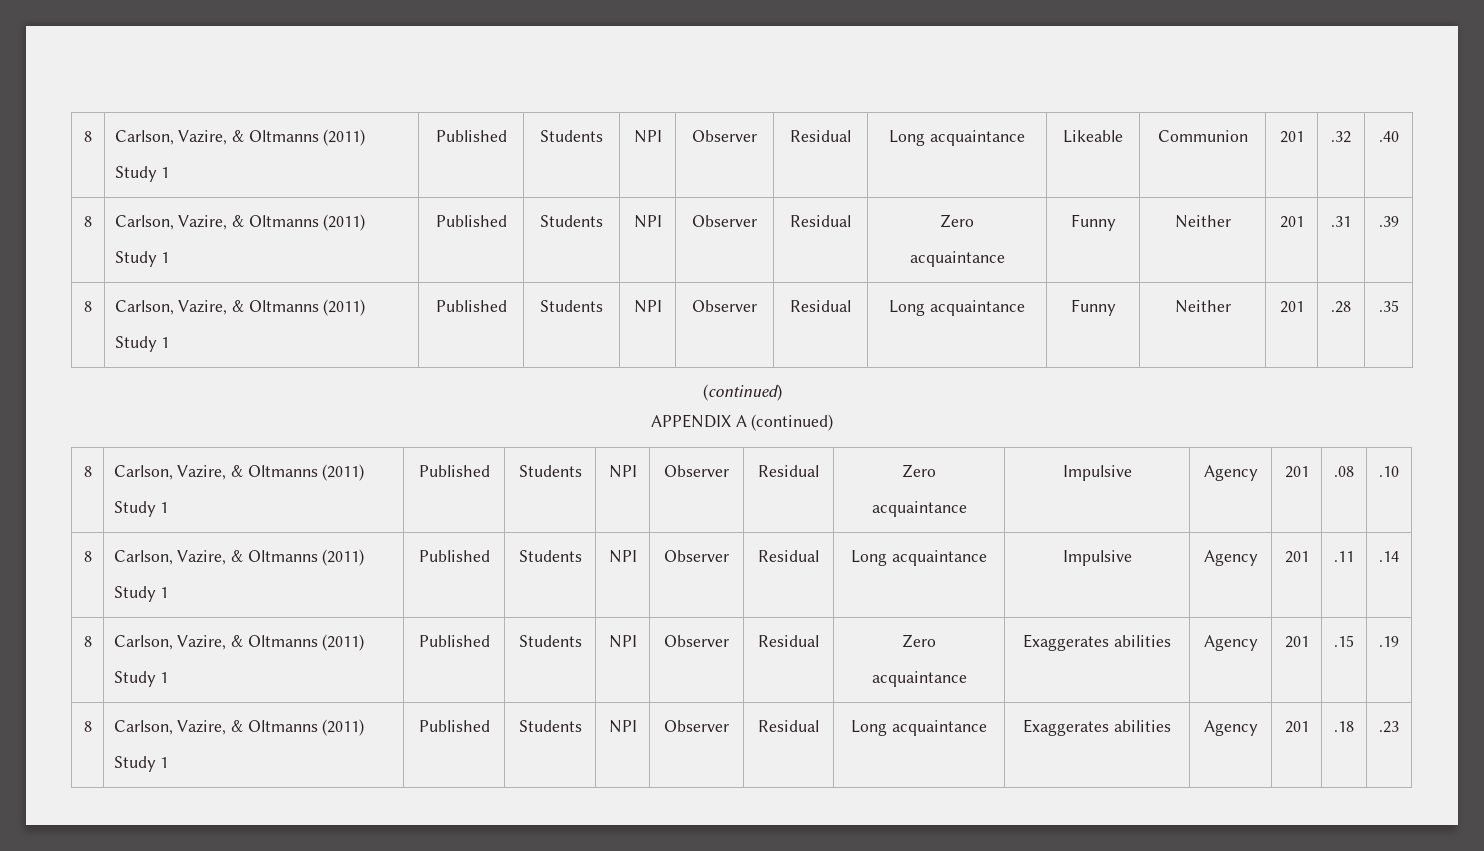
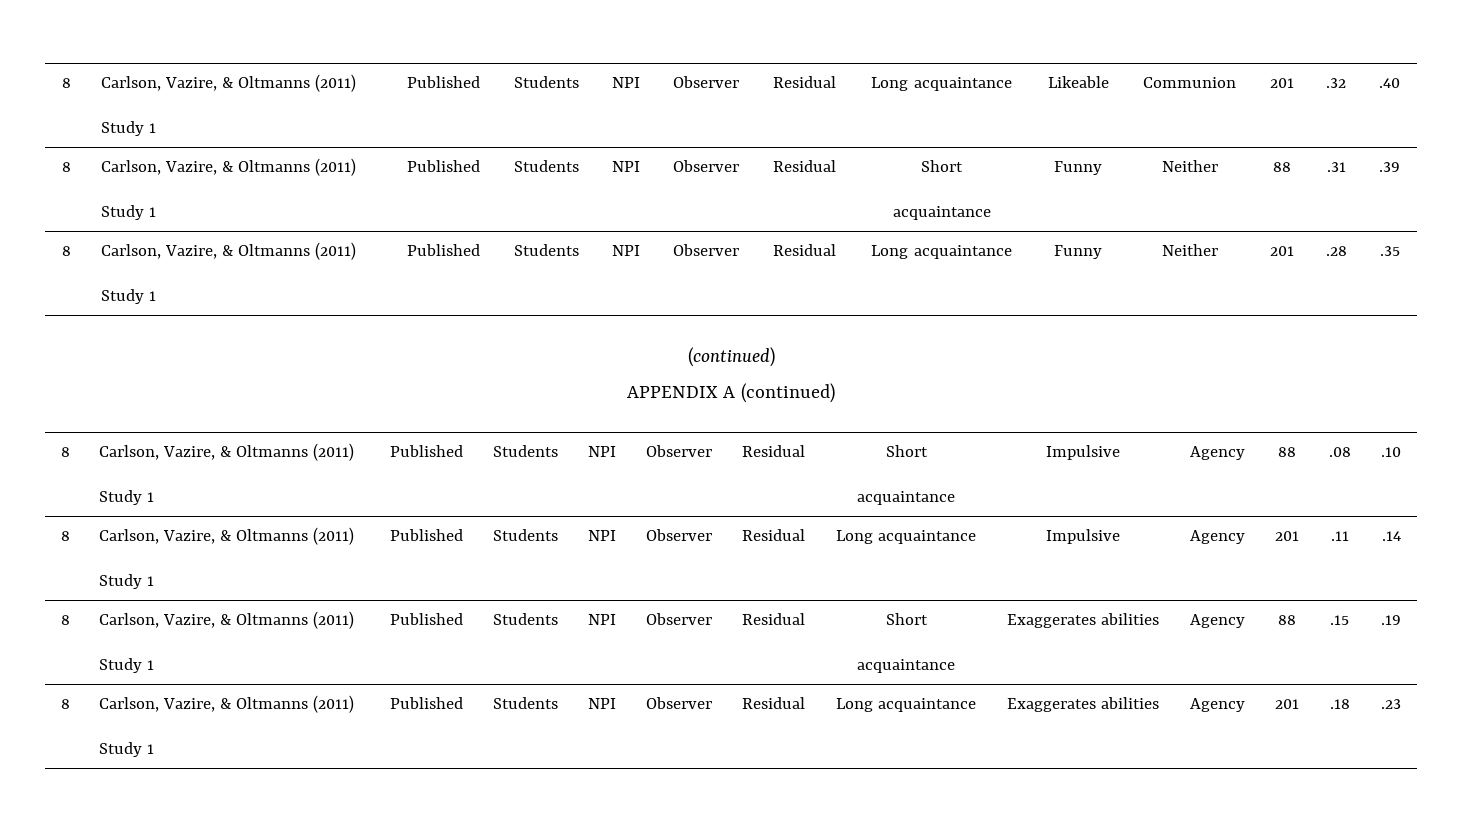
[940,214,974,228] [909,251,1005,267] [1070,214,1116,231] [1174,215,1231,228] [1279,216,1304,228] Zero // acquaintance | Funny | Neither | 201 -> [921,160,963,172] [892,206,991,220] [1054,161,1102,175] [1161,160,1218,172] [1272,162,1291,172] Short // acquaintance | Funny | Neither | 88
[902,464,936,478] [871,501,967,517] [1062,465,1132,481] [1203,465,1258,481] [1284,466,1309,478] Zero // acquaintance | Impulsive | Agency | 201 -> [885,445,928,457] [857,491,955,505] [1046,445,1120,460] [1189,446,1245,460] [1277,447,1296,457] Short // acquaintance | Impulsive | Agency | 88
[902,634,936,648] [871,671,967,687] [1023,634,1171,651] [1203,635,1258,651] [1284,636,1309,648] Zero // acquaintance | Exaggerates abilities | Agency | 201 -> [885,613,928,625] [857,659,955,673] [1006,613,1160,628] [1189,614,1245,628] [1277,615,1296,625] Short // acquaintance | Exaggerates abilities | Agency | 88

